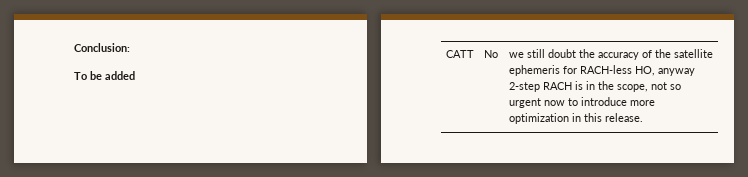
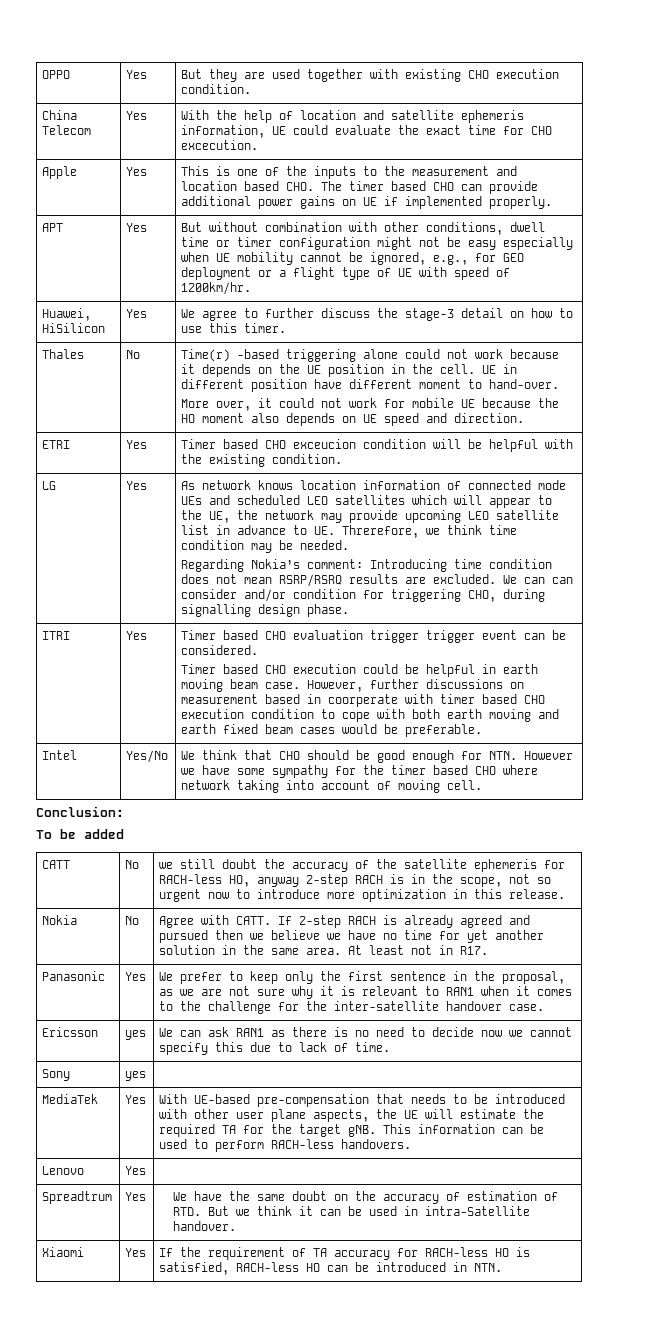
(74, 47) none -> [42,70,71,79] [126,70,148,79] [181,69,560,82] [181,84,252,94] [42,110,78,120] [42,125,92,135] [126,111,148,120] [181,110,525,123] [181,125,553,138] [181,140,259,150] [42,166,78,179] [126,167,148,176] [181,166,518,179] [181,181,539,194] [181,196,553,209] [42,223,64,232] [126,223,148,232] [181,222,546,235] [181,237,574,250] [181,252,525,265] [181,267,511,280] [181,282,252,295] [42,308,92,321] [42,323,106,333] [126,309,148,318] [181,308,574,321] [181,323,287,333] [42,349,85,359] [126,350,141,359] [181,349,560,362] [181,364,518,377] [181,379,560,392] [181,398,560,411] [181,413,525,426] [42,440,71,449] [126,440,148,449] [181,439,574,452] [181,454,343,467] [42,481,57,490] [126,481,148,490] [181,480,567,490] [181,495,553,508] [181,510,560,523] [181,525,518,538] [181,540,350,553] [181,559,553,572] [181,574,574,587] [181,589,546,602] [181,604,350,617] [42,631,71,640] [126,631,148,640] [181,630,567,643] [181,645,259,655] [181,664,539,677] [181,679,525,692] [181,694,546,707] [181,709,560,722] [181,724,483,737] [42,750,78,760] [126,750,169,763] [181,750,574,763] [181,765,539,778] [181,780,483,793] OPPO | Yes | But they are used together with existing CHO execution condition. // China Telecom | Yes | With the help of location and satellite ephemeris information, UE could evaluate the exact time for CHO excecution. // Apple | Yes | This is one of the inputs to the measurement and location based CHO. The timer based CHO can provide additional power gains on UE if implemented properly. // APT | Yes | But without combination with other conditions, dwell time or timer configuration might not be easy especially when UE mobility cannot be ignored, e.g., for GEO deployment or a flight type of UE with speed of 1200km/hr. // Huawei, HiSilicon | Yes | We agree to further discuss the stage-3 detail on how to use this timer. // Thales | No | Time(r) -based triggering alone could not work because it depends on the UE position in the cell. UE in different position have different moment to hand-over. // More over, it could not work for mobile UE because the HO moment also depends on UE speed and direction. // ETRI | Yes | Timer based CHO exceucion condition will be helpful with the existing condition. // LG | Yes | As network knows location information of connected mode UEs and scheduled LEO satellites which will appear to the UE, the network may provide upcoming LEO satellite list in advance to UE. Threrefore, we think time condition may be needed. // Regarding Nokia’s comment: Introducing time condition does not mean RSRP/RSRQ results are excluded. We can can consider and/or condition for triggering CHO, during signalling design phase. // ITRI | Yes | Timer based CHO evaluation trigger trigger event can be considered. // Timer based CHO execution could be helpful in earth moving beam case. However, further discussions on measurement based in coorperate with timer based CHO execution condition to cope with both earth moving and earth fixed beam cases would be preferable. // Intel | Yes/No | We think that CHO should be good enough for NTN. However we have some sympathy for the timer based CHO where network taking into account of moving cell. //
(643, 117) none -> [42,915,78,925] [125,916,140,925] [159,915,531,928] [159,930,545,943] [159,945,489,955] [42,971,106,981] [125,972,147,981] [159,971,566,984] [159,986,573,999] [159,1001,545,1014] [42,1027,99,1037] [125,1030,147,1040] [159,1027,573,1037] [159,1042,391,1055] [42,1069,71,1081] [125,1071,147,1081] [42,1094,99,1104] [125,1095,147,1104] [159,1094,566,1107] [159,1109,545,1122] [159,1124,545,1137] [159,1139,412,1152] [42,1166,85,1175] [125,1166,147,1175] [42,1191,113,1204] [125,1192,147,1201] [172,1191,558,1204] [172,1206,530,1216] [172,1221,236,1231] [42,1247,85,1257] [125,1248,147,1257] [159,1247,531,1260] [159,1262,503,1275] // Nokia | No | Agree with CATT. If 2-step RACH is already agreed and pursued then we believe we have no time for yet another solution in the same area. At least not in R17. // Panasonic | Yes | We prefer to keep only the first sentence in the proposal, as we are not sure why it is relevant to RAN1 when it comes to the challenge for the inter-satellite handover case. // Ericsson | yes | We can ask RAN1 as there is no need to decide now we cannot specify this due to lack of time. // Sony | yes | // MediaTek | Yes | With UE-based pre-compensation that needs to be introduced with other user plane aspects, the UE will estimate the required TA for the target gNB. This information can be used to perform RACH-less handovers. // Lenovo | Yes | // Spreadtrum | Yes | We have the same doubt on the accuracy of estimation of RTD. But we think it can be used in intra-Satellite handover. // Xiaomi | Yes | If the requirement of TA accuracy for RACH-less HO is satisfied, RACH-less HO can be introduced in NTN.

